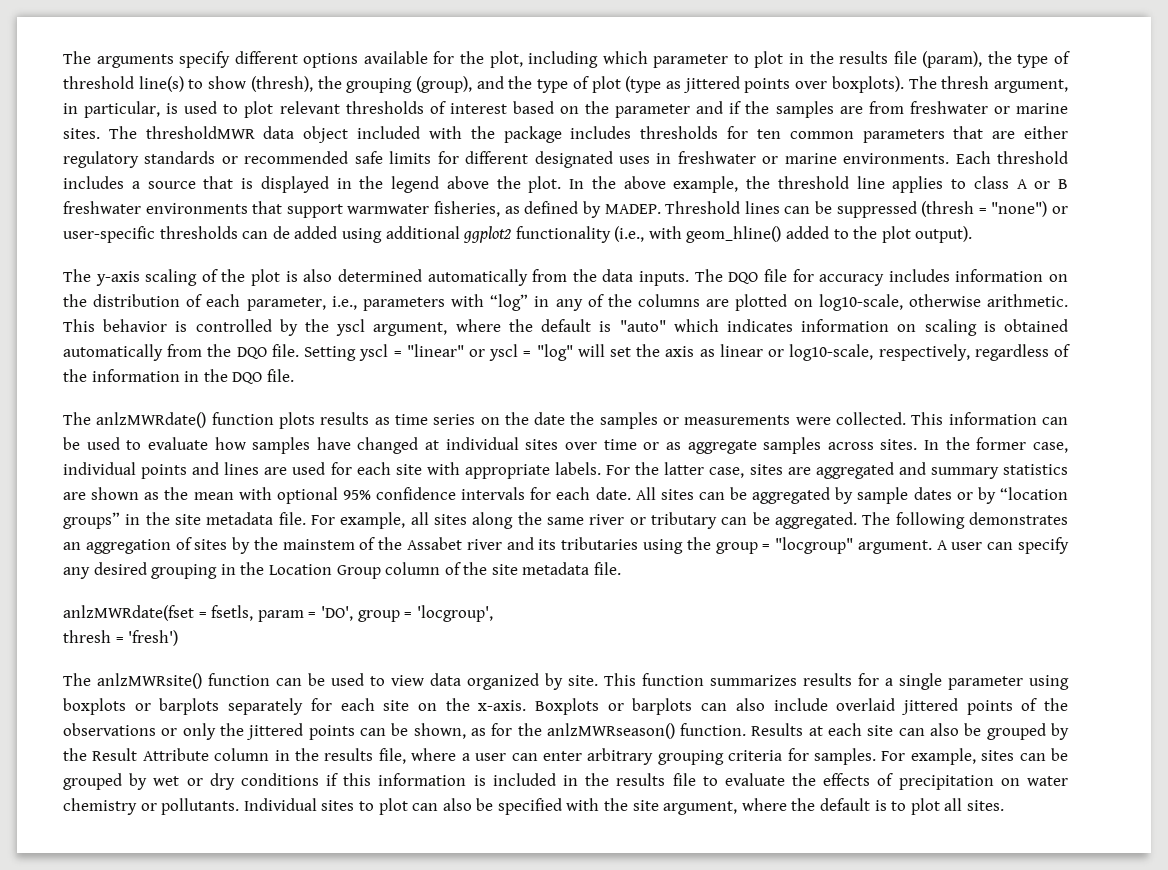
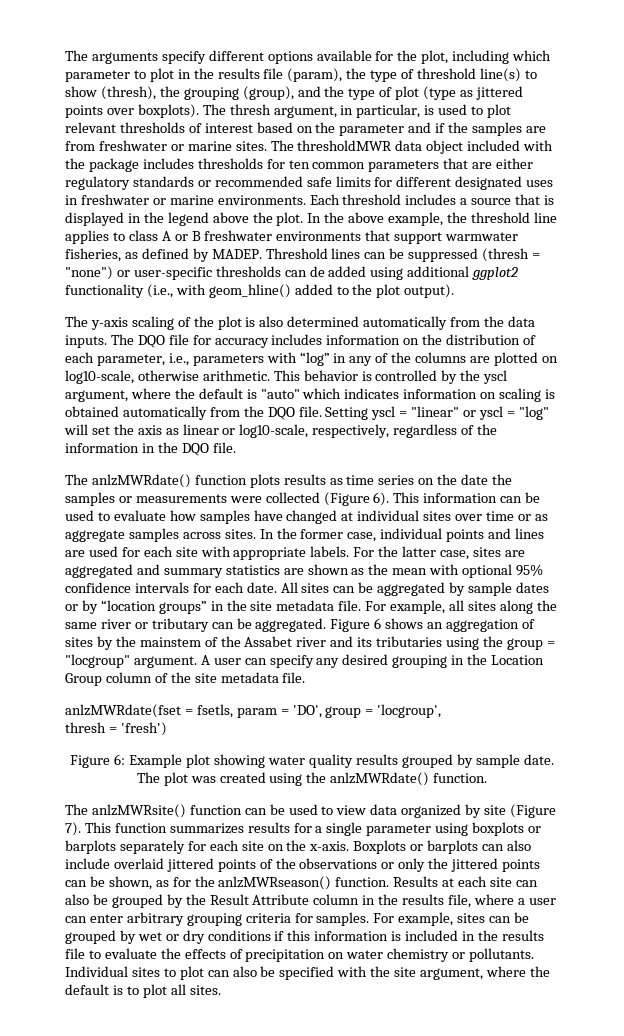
[836,412,907,425] collected. -> [265,492,390,506] collected (Figure 6).
[862,512,1069,529] The following demonstrates -> [330,618,424,632] Figure 6 shows
(179, 638) none -> [70,754,554,768] [136,772,488,786] // Figure 6: Example plot showing water quality results grouped by sample date. The plot was created using the anlzMWRdate() function.
[568,675,598,686] site. -> [484,804,556,818] [65,822,81,836] site (Figure 7).

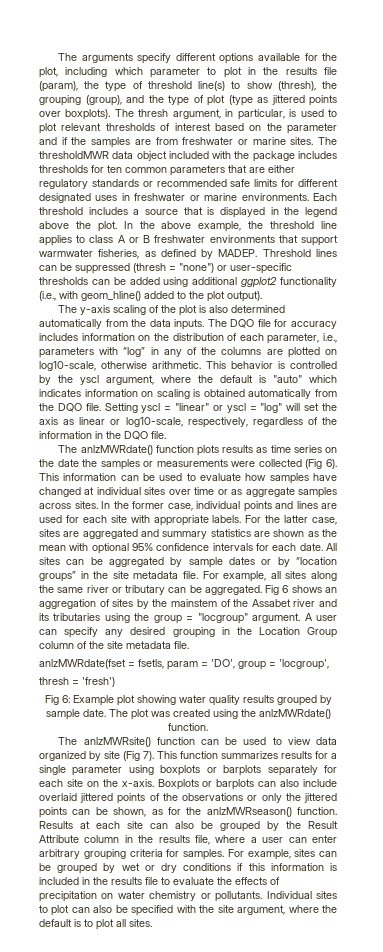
[309,266,325,277] de -> [113,277,126,285] be
[323,492,370,506] (Figure -> [305,459,323,469] (Fig
[330,619,371,632] Figure -> [265,585,280,595] Fig
[70,755,111,768] Figure -> [44,695,59,705] Fig
[509,804,556,818] (Figure -> [123,751,140,761] (Fig

